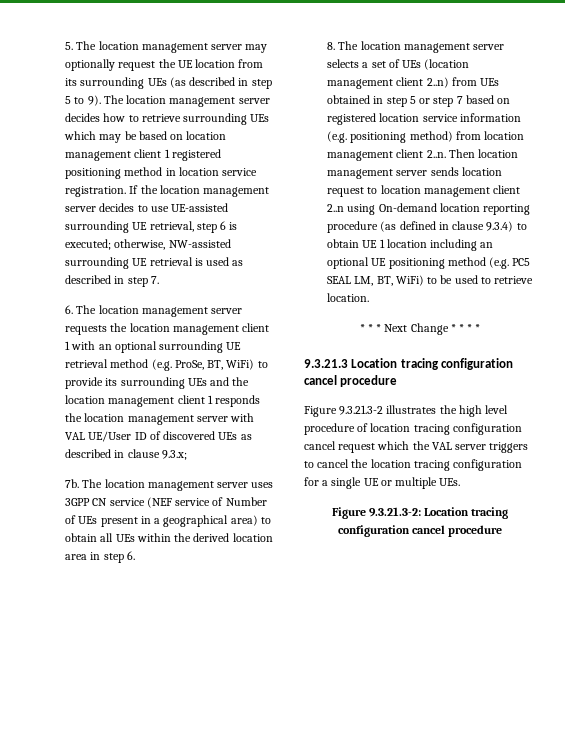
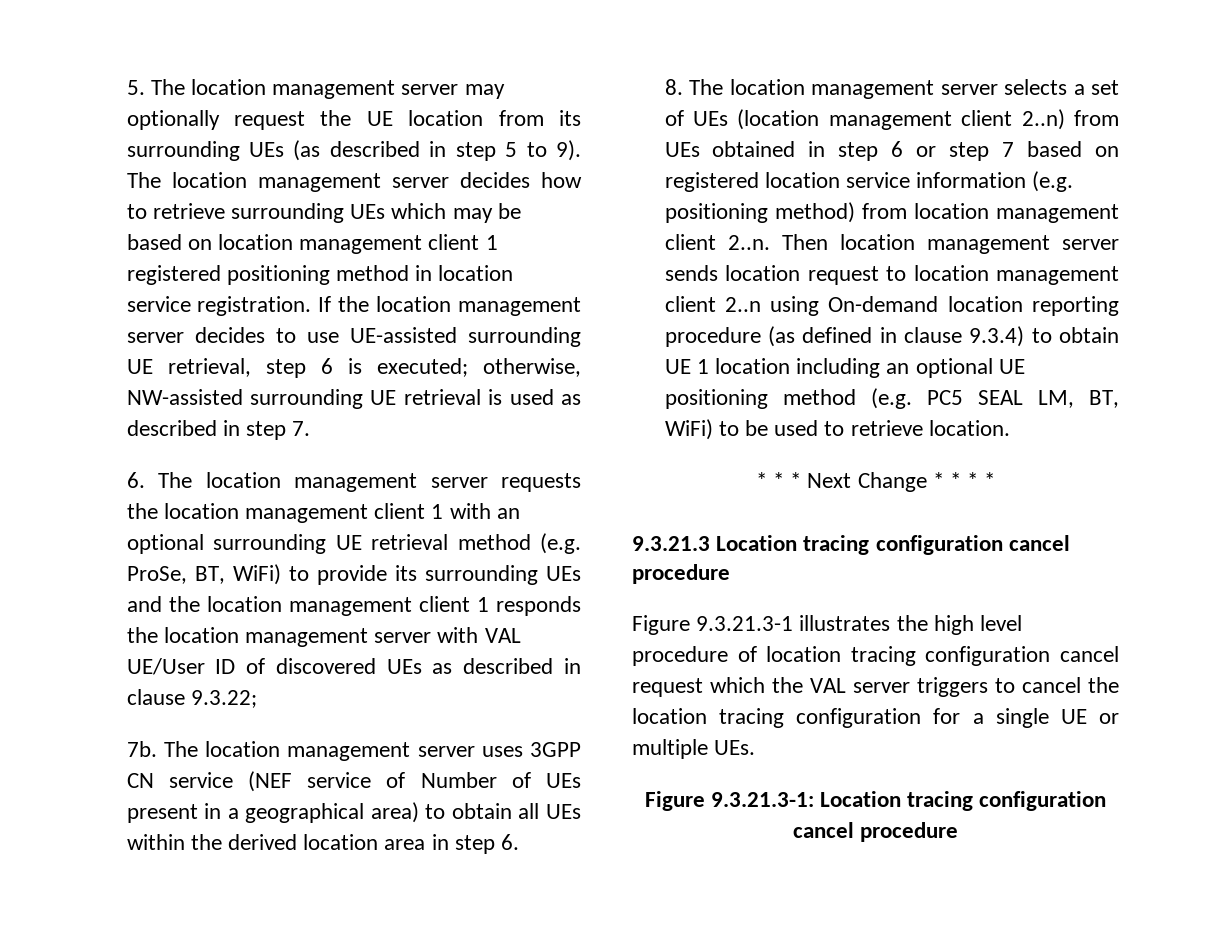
[161,450,187,460] 9.3.x; -> [190,690,257,708] 9.3.22;
[409,96,416,104] 5 -> [891,141,904,157] 6
[339,405,384,415] 9.3.21.3-2 -> [696,616,794,631] 9.3.21.3-1
[368,507,421,517] 9.3.21.3-2: -> [710,792,814,807] 9.3.21.3-1:

